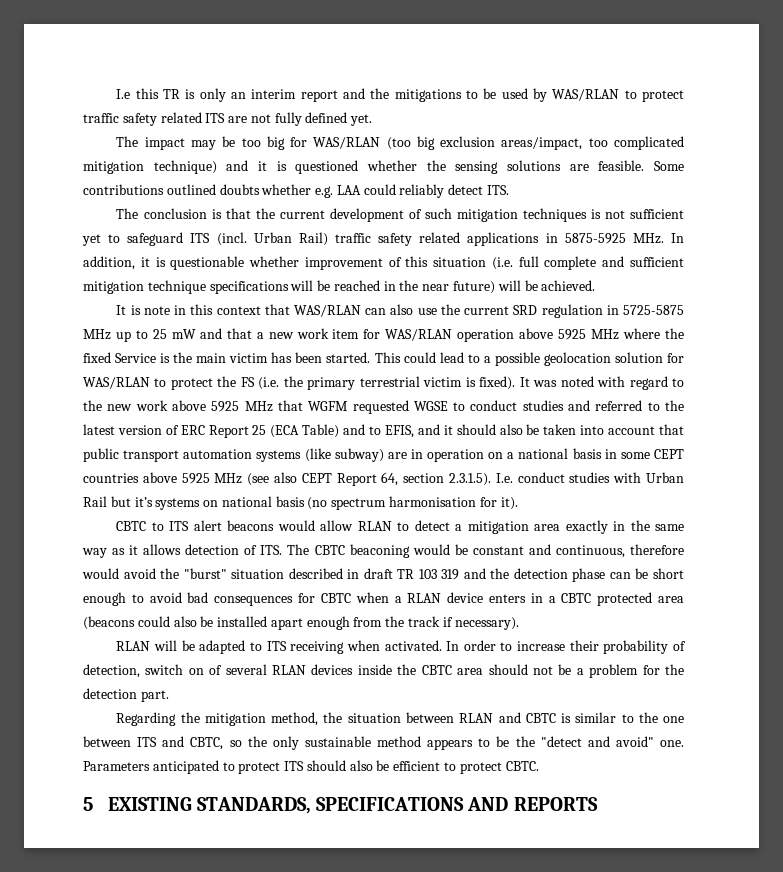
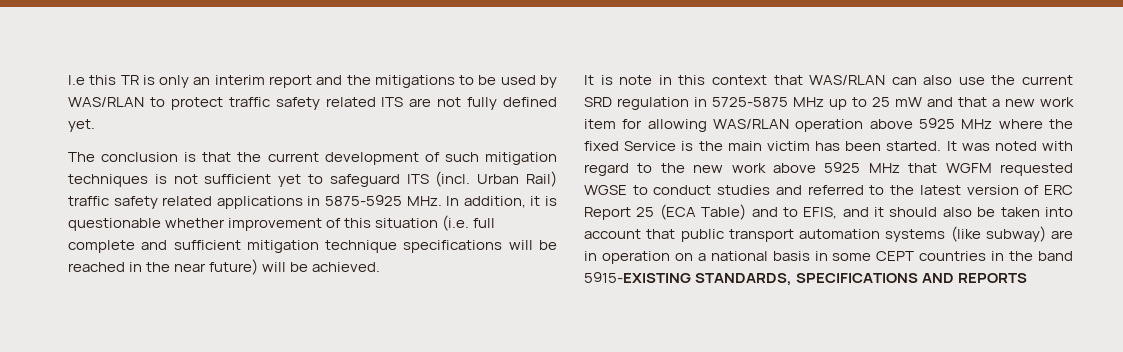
[116,136,685,150] [83,160,684,174] [83,184,510,198] // The impact may be too big for WAS/RLAN (too big exclusion areas/impact, too complicated mitigation technique) and it is questioned whether the sensing solutions are feasible. Some contributions outlined doubts whether e.g. LAA could reliably detect ITS. -> (95, 125) none
(381, 334) none -> [647,119,707,132] allowing
[374,352,684,366] [83,376,516,390] This could lead to a possible geolocation solution for WAS/RLAN to protect the FS (i.e. the primary terrestrial victim is fixed). -> (942, 146) none
[142,472,684,486] [83,496,518,510] [116,520,684,534] [82,544,684,558] [82,568,684,582] [83,592,684,606] [83,616,519,630] [116,640,686,654] [83,664,685,678] [83,688,169,702] [116,712,684,726] [83,736,684,750] [83,760,539,774] [83,797,192,811] above 5925 MHz (see also CEPT Report 64, section 2.3.1.5). I.e. conduct studies with Urban Rail but it’s systems on national basis (no spectrum harmonisation for it). // CBTC to ITS alert beacons would allow RLAN to detect a mitigation area exactly in the same way as it allows detection of ITS. The CBTC beaconing would be constant and continuous, therefore would avoid the "burst" situation described in draft TR 103 319 and the detection phase can be short enough to avoid bad consequences for CBTC when a RLAN device enters in a CBTC protected area (beacons could also be installed apart enough from the track if necessary). // RLAN will be adapted to ITS receiving when activated. In order to increase their probability of detection, switch on of several RLAN devices inside the CBTC area should not be a problem for the detection part. // Regarding the mitigation method, the situation between RLAN and CBTC is similar to the one between ITS and CBTC, so the only sustainable method appears to be the "detect and avoid" one. Parameters anticipated to protect ITS should also be efficient to protect CBTC. // 5 EXISTING -> [991,251,1073,261] [584,272,691,283] in the band 5915-EXISTING

